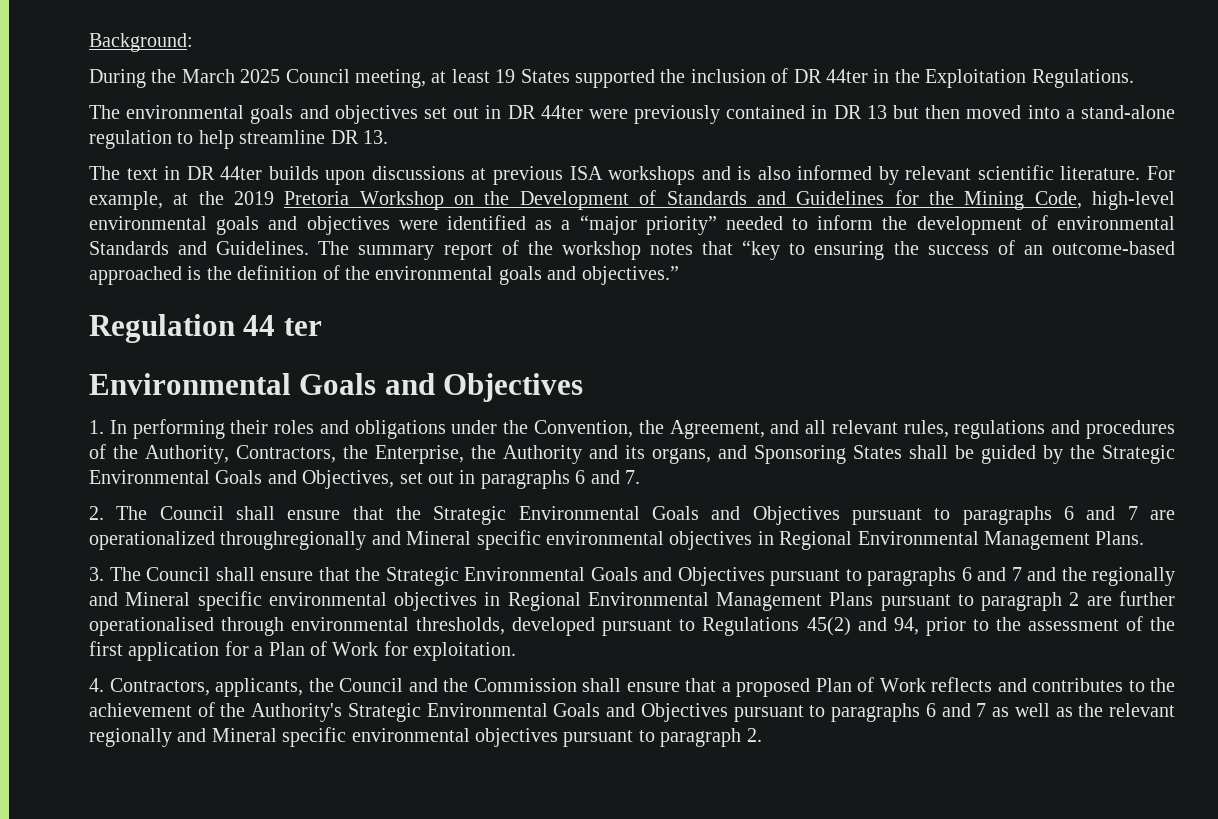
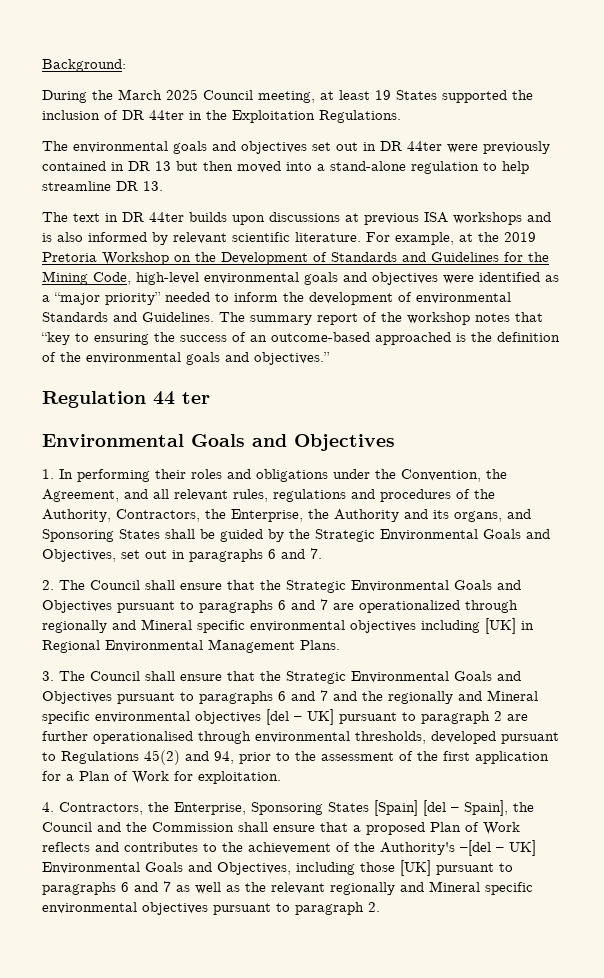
[220,530,753,550] throughregionally and Mineral specific environmental objectives -> [465,600,518,613] [42,618,516,634] through regionally and Mineral specific environmental objectives including [UK]
[484,592,874,611] in Regional Environmental Management Plans -> [266,709,334,725] [del – UK]
[215,678,303,697] applicants, -> [148,800,508,816] the Enterprise, Sponsoring States [Spain] [del – Spain],
[347,703,728,722] Strategic Environmental Goals and Objectives -> [460,840,536,856] [42,860,431,876] –[del – UK] Environmental Goals and Objectives, including those [UK]

